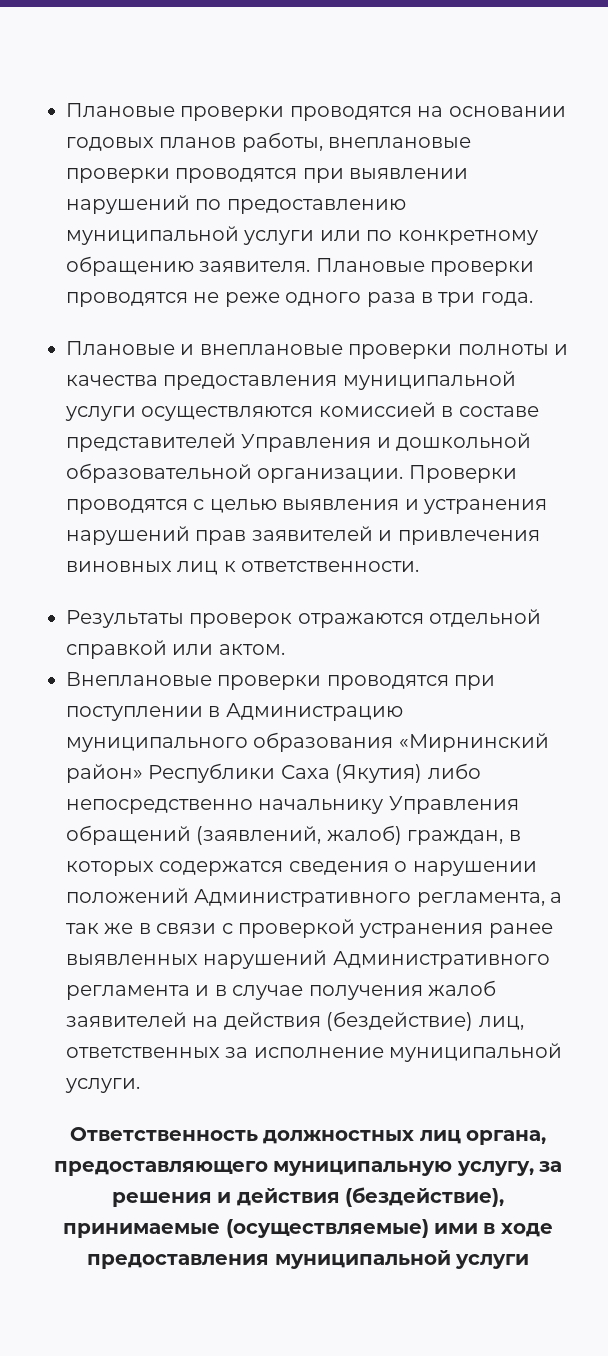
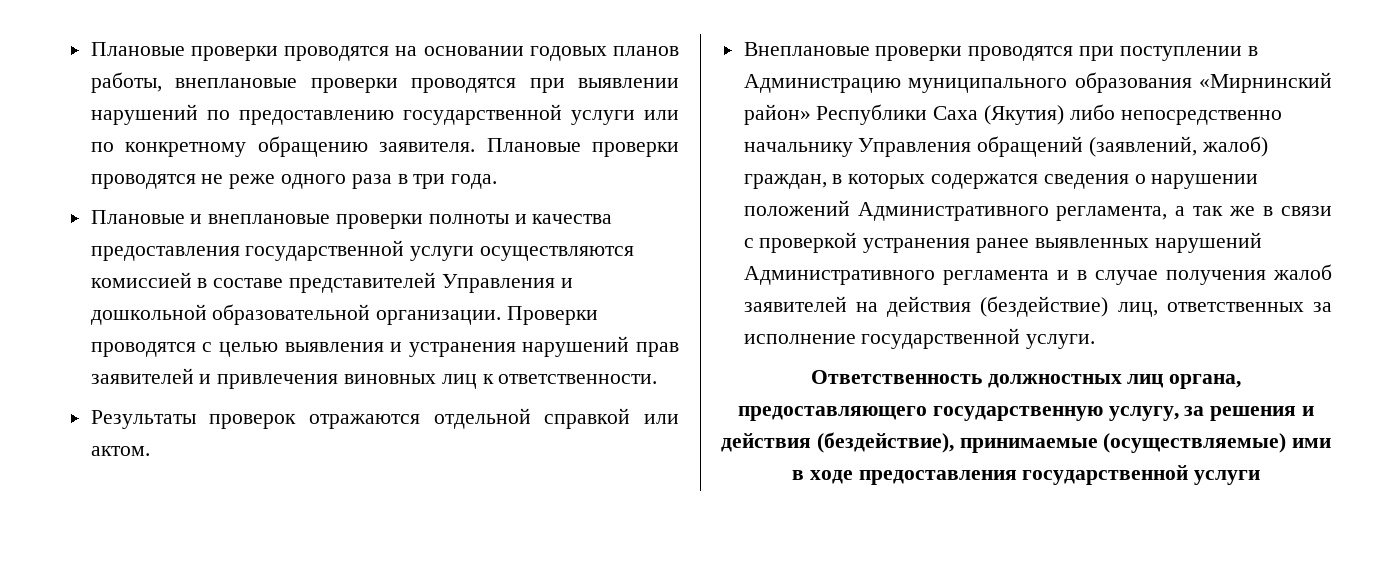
[66,226,239,245] муниципальной -> [402,104,562,125] государственной
[342,371,516,390] муниципальной -> [245,240,405,261] государственной
[389,1043,563,1062] муниципальной -> [861,328,1021,349] государственной
[273,1161,453,1176] муниципальную -> [932,406,1103,421] государственную
[274,1250,451,1269] муниципальной -> [1022,465,1189,485] государственной

